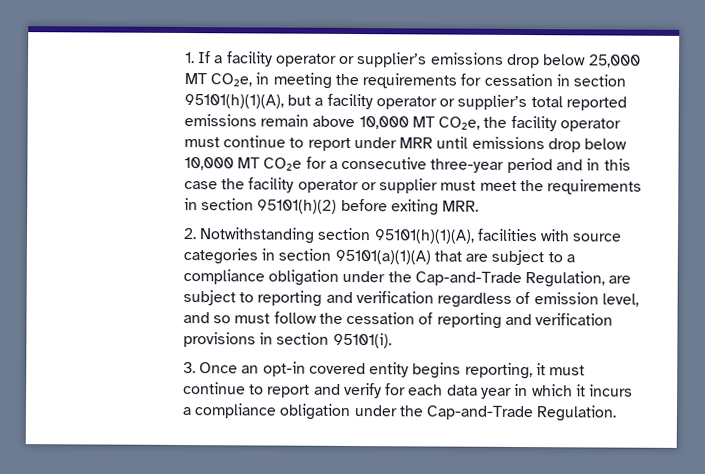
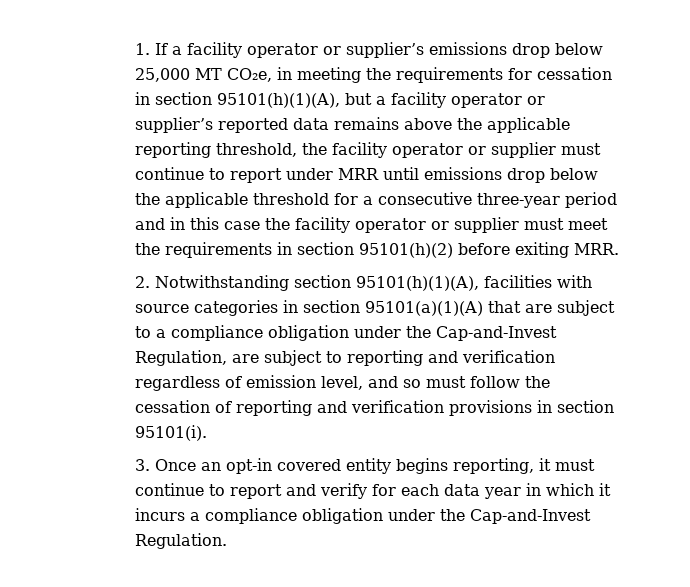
[530,96,628,111] [183,113,622,132] total reported emissions remain above 10,000 MT CO₂e, the facility operator -> [217,117,570,133] [134,142,556,158] reported data remains above the applicable reporting threshold, the facility operator or supplier
[183,156,303,171] 10,000 MT CO₂e -> [134,192,329,208] the applicable threshold
[414,271,522,287] Cap-and-Trade -> [435,326,557,341] Cap-and-Invest
[426,405,534,421] Cap-and-Trade -> [469,509,591,524] Cap-and-Invest

